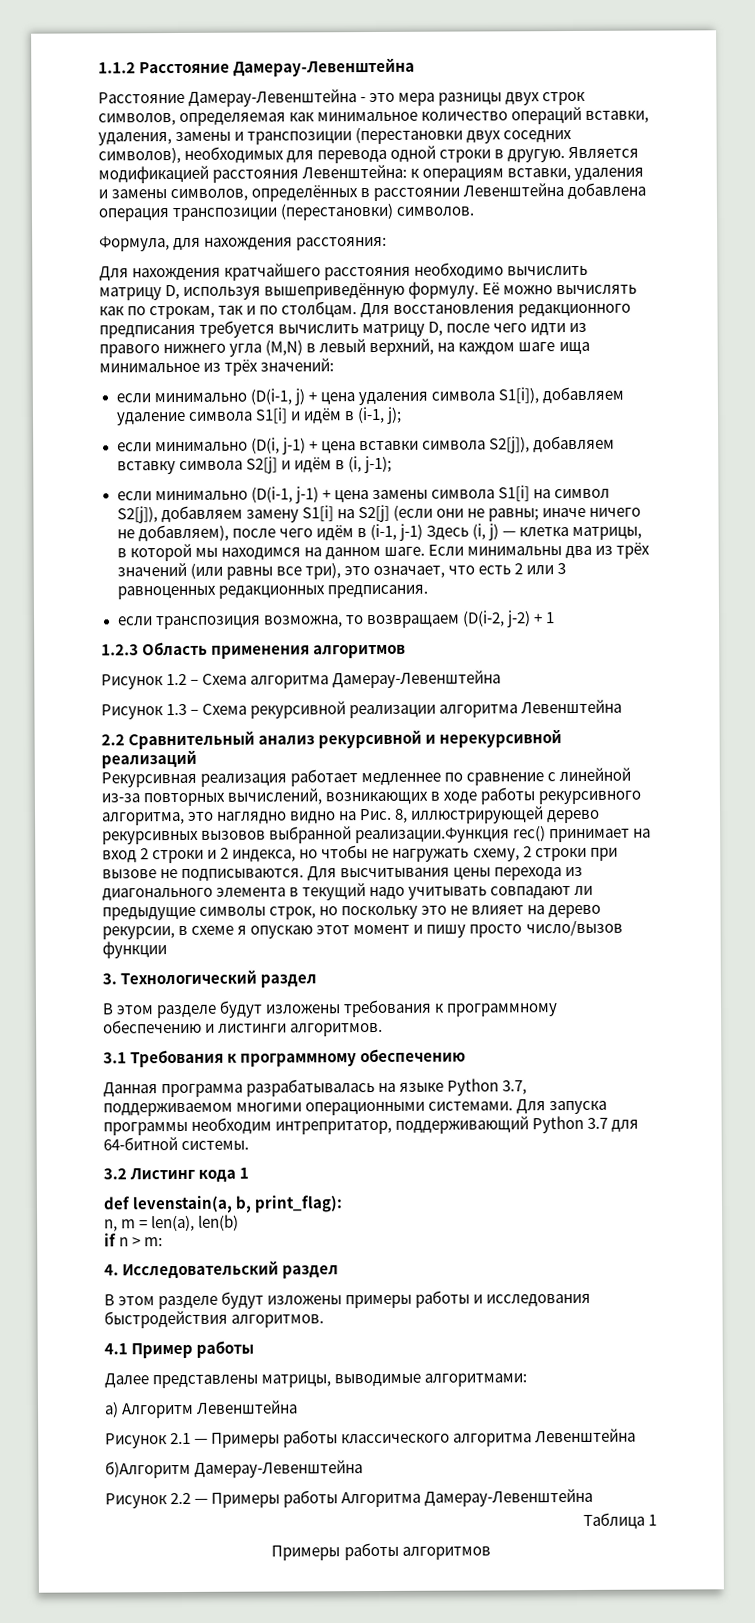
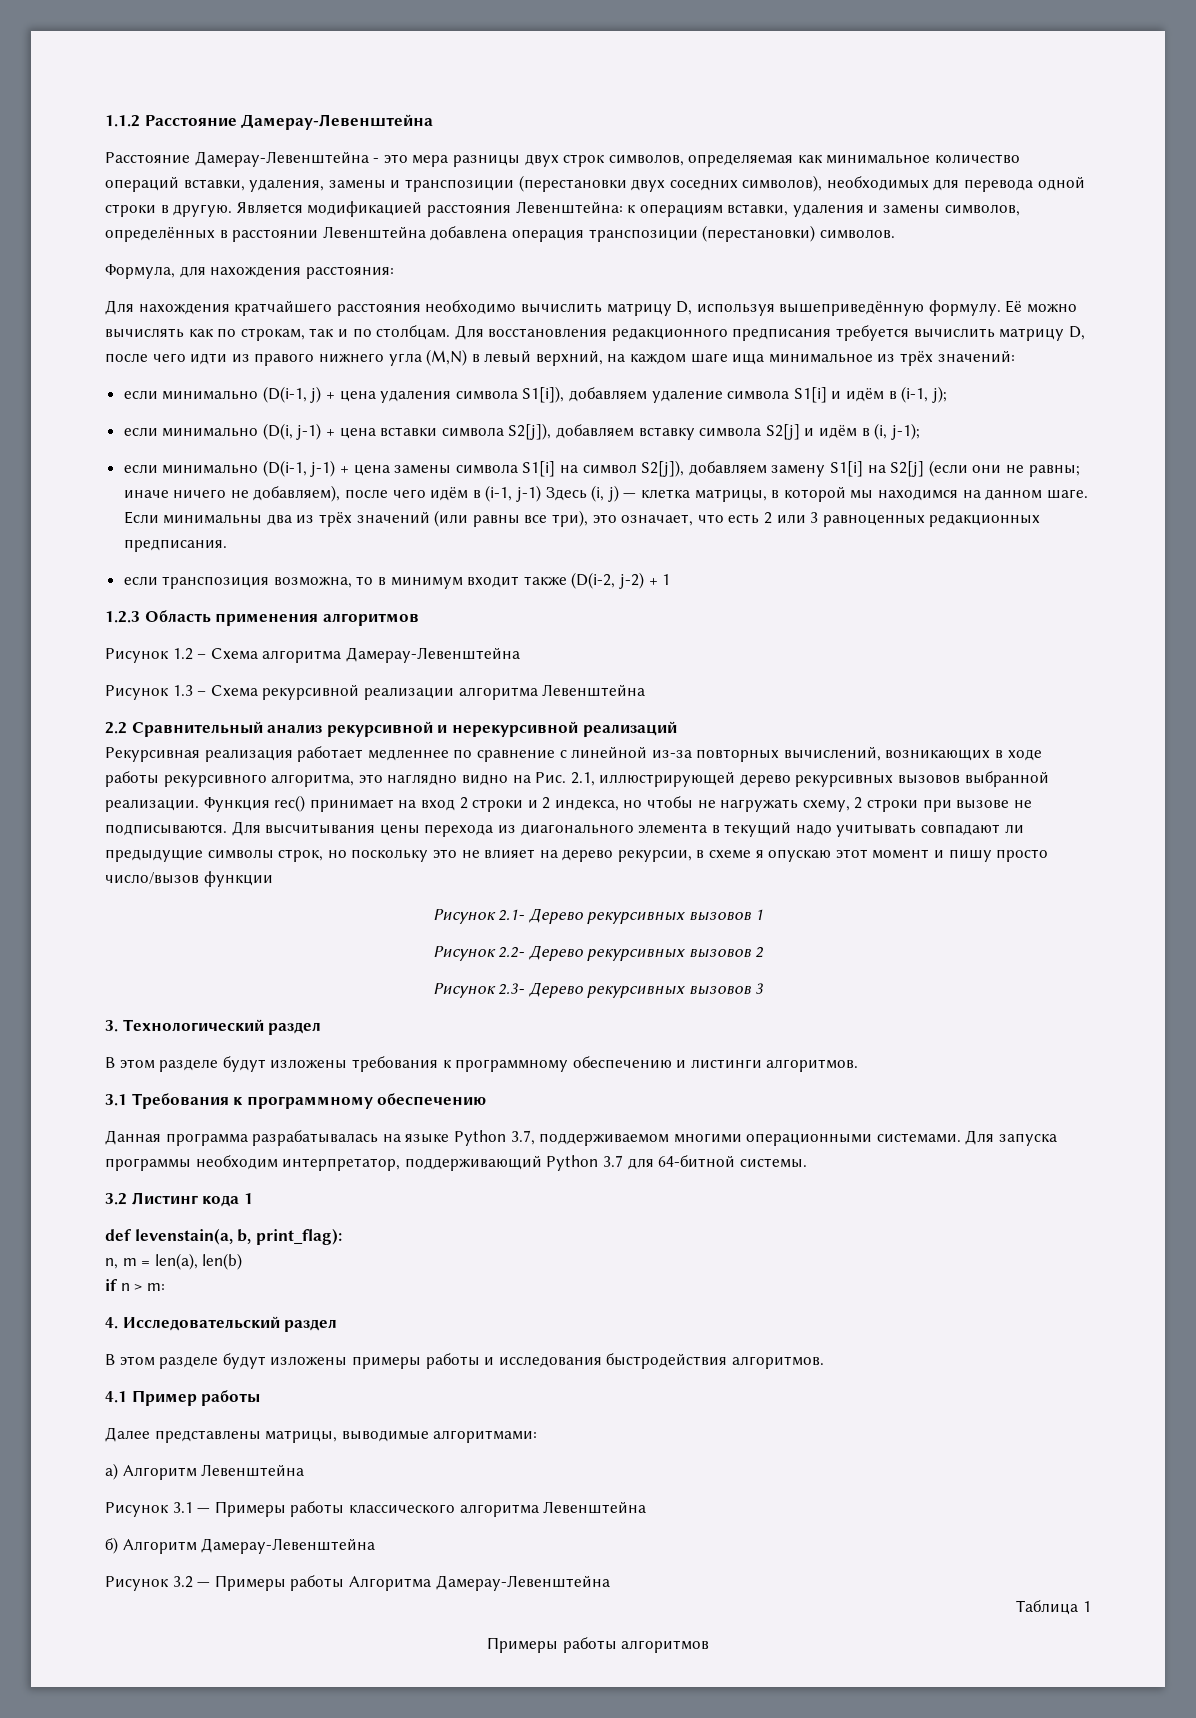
[366,614,460,629] возвращаем -> [378,576,567,589] в минимум входит также
[394,808,409,823] 8, -> [570,772,595,786] 2.1,
[355,827,511,844] реализации.Функция -> [105,797,270,812] реализации. Функция
(167, 950) none -> [432,908,764,924] [432,945,764,961] [432,982,764,998] // Рисунок 2.1- Дерево рекурсивных вызовов 1 // Рисунок 2.2- Дерево рекурсивных вызовов 2 // Рисунок 2.3- Дерево рекурсивных вызовов 3
[275,1120,393,1135] интрепритатор, -> [282,1158,401,1171] интерпретатор,
[170,1432,192,1445] 2.1 -> [172,1502,193,1513] 3.1
[105,1460,364,1479] [105,1492,192,1509] б)Алгоритм Дамерау-Левенштейна // Рисунок 2.2 -> [105,1537,376,1554] [105,1576,193,1591] б) Алгоритм Дамерау-Левенштейна // Рисунок 3.2

